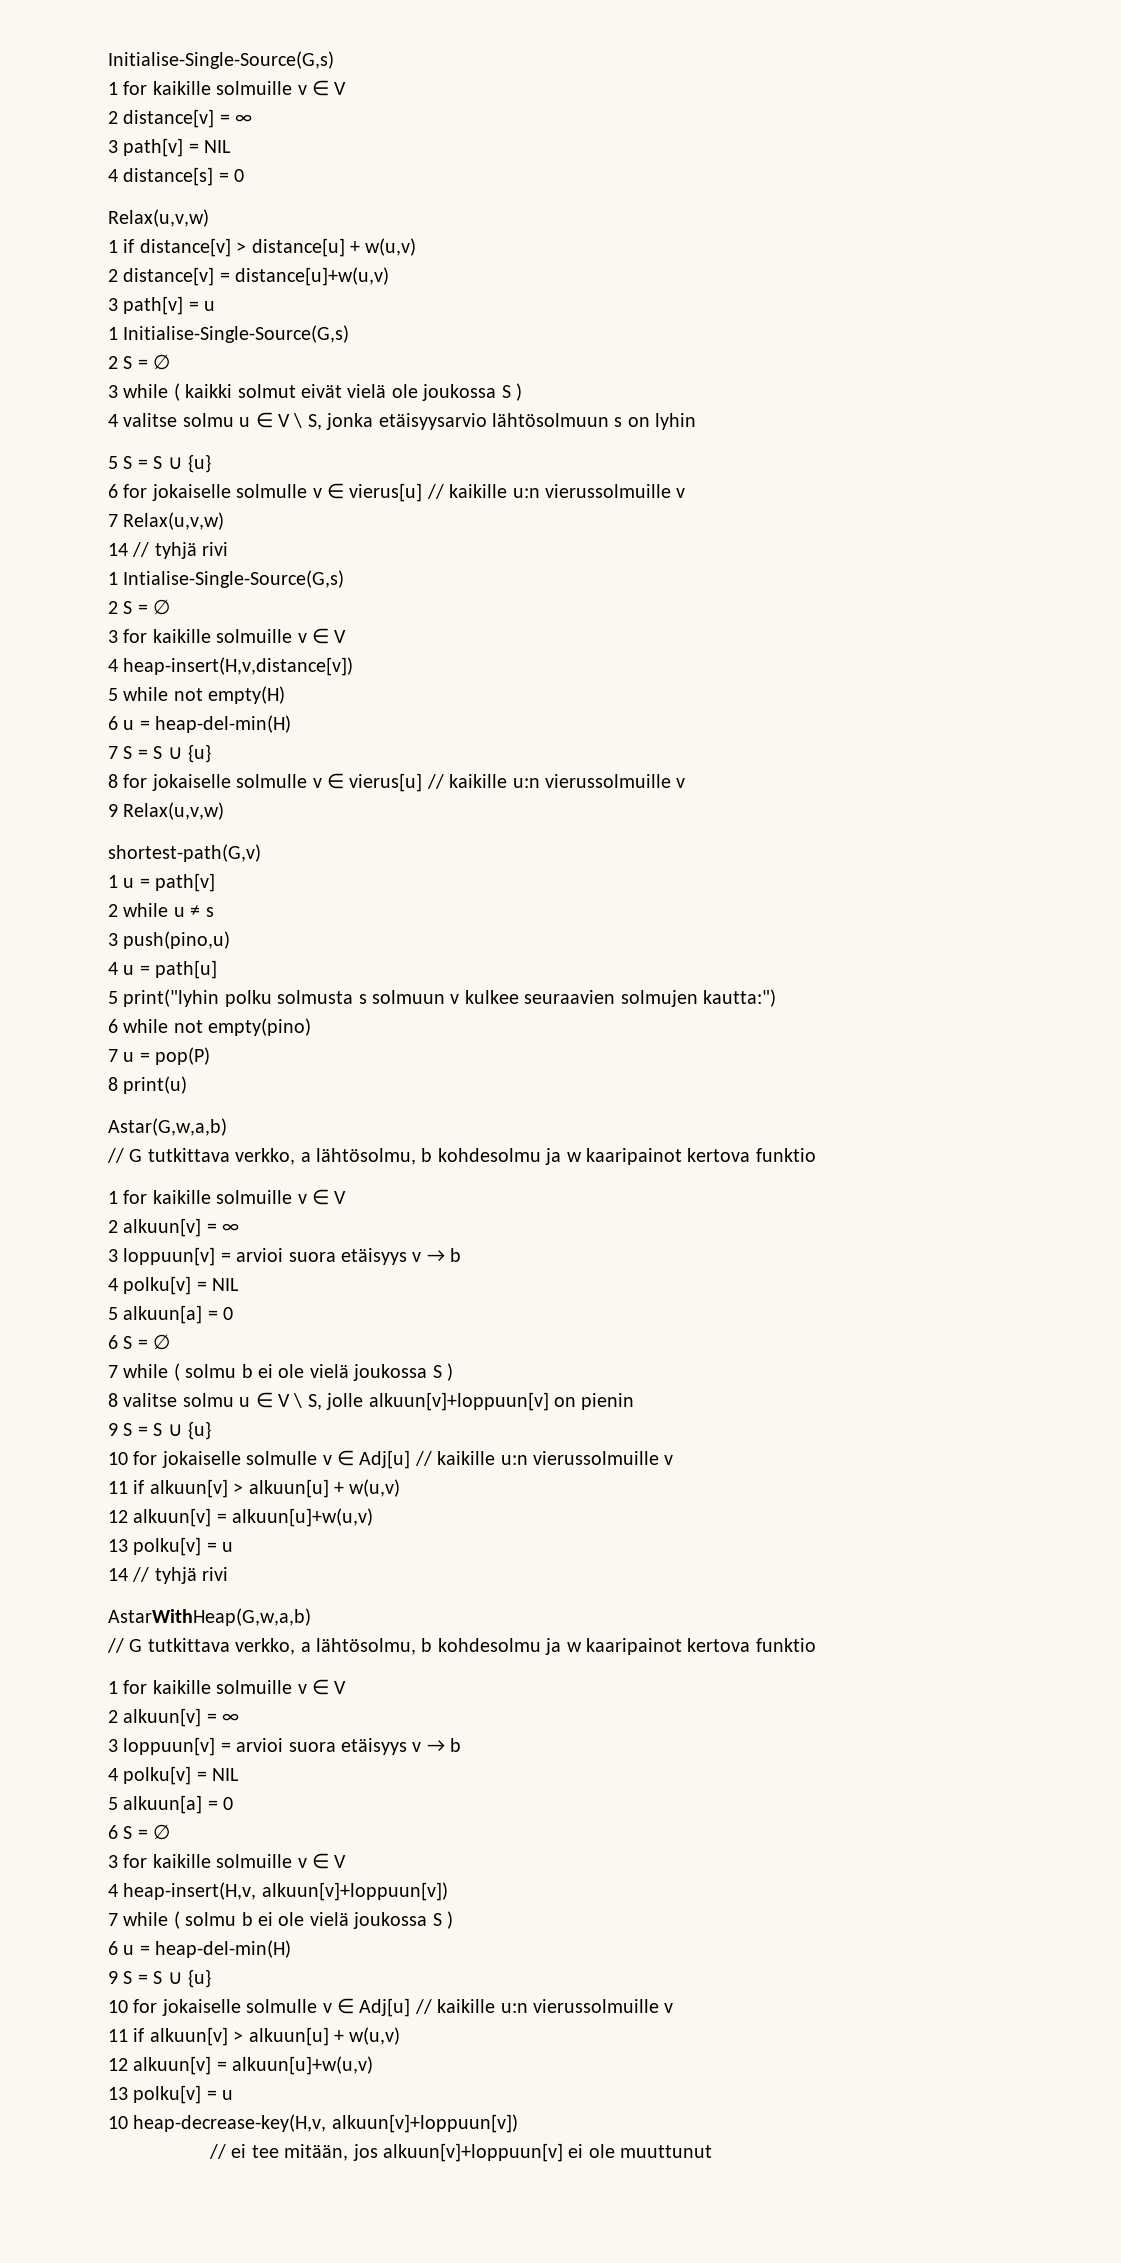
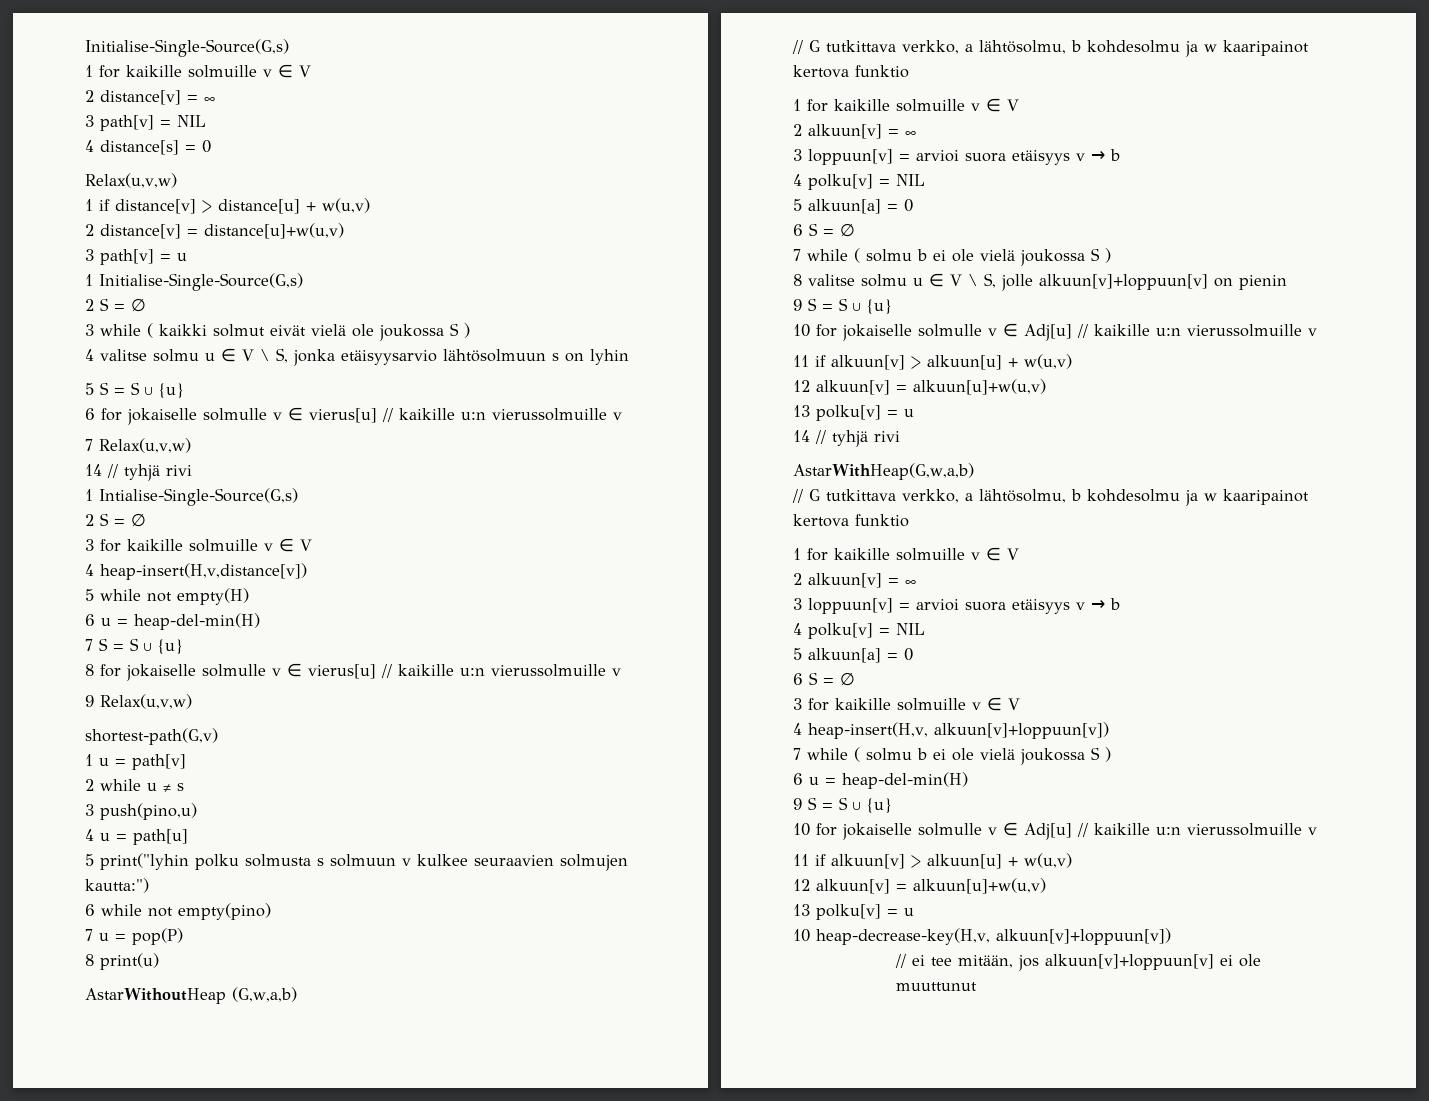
[108,1118,227,1136] Astar(G,w,a,b) -> [85,987,297,1004] AstarWithoutHeap (G,w,a,b)

